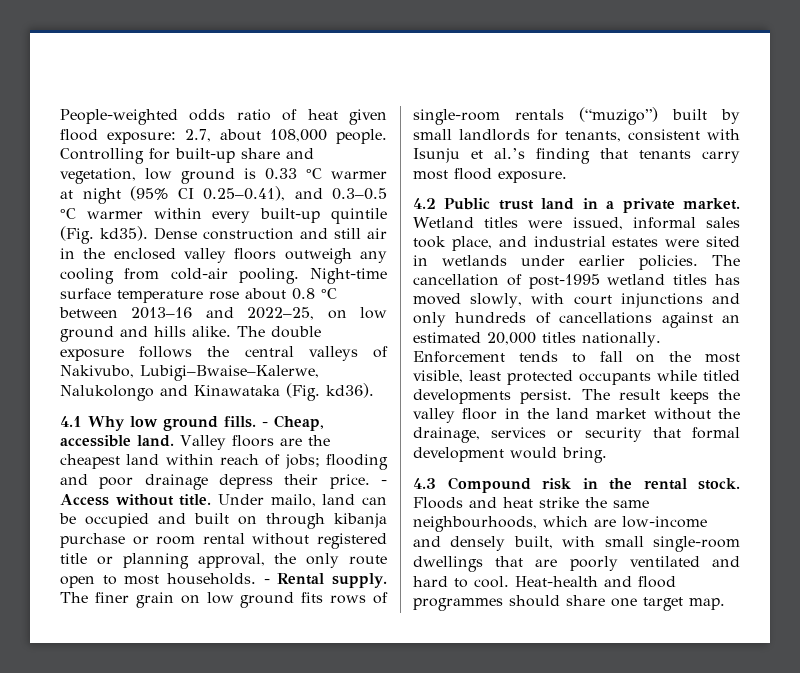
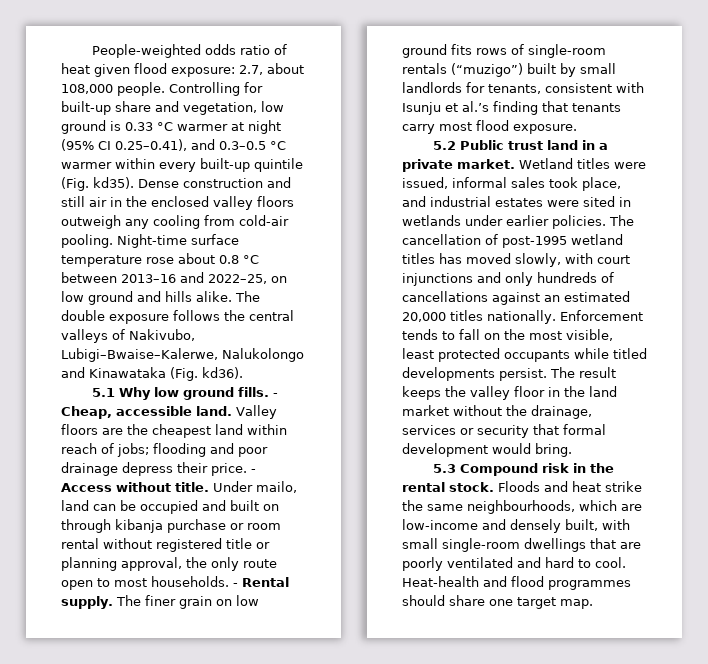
[60,416,82,427] 4.1 -> [92,388,116,397] 5.1
[413,198,436,209] 4.2 -> [433,141,457,150] 5.2
[413,478,436,489] 4.3 -> [433,464,457,473] 5.3

